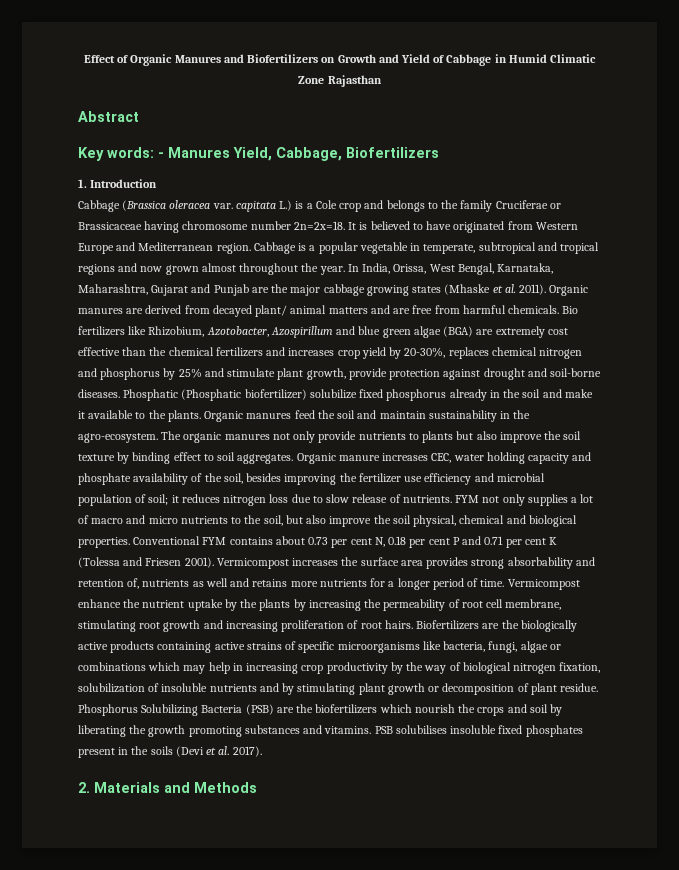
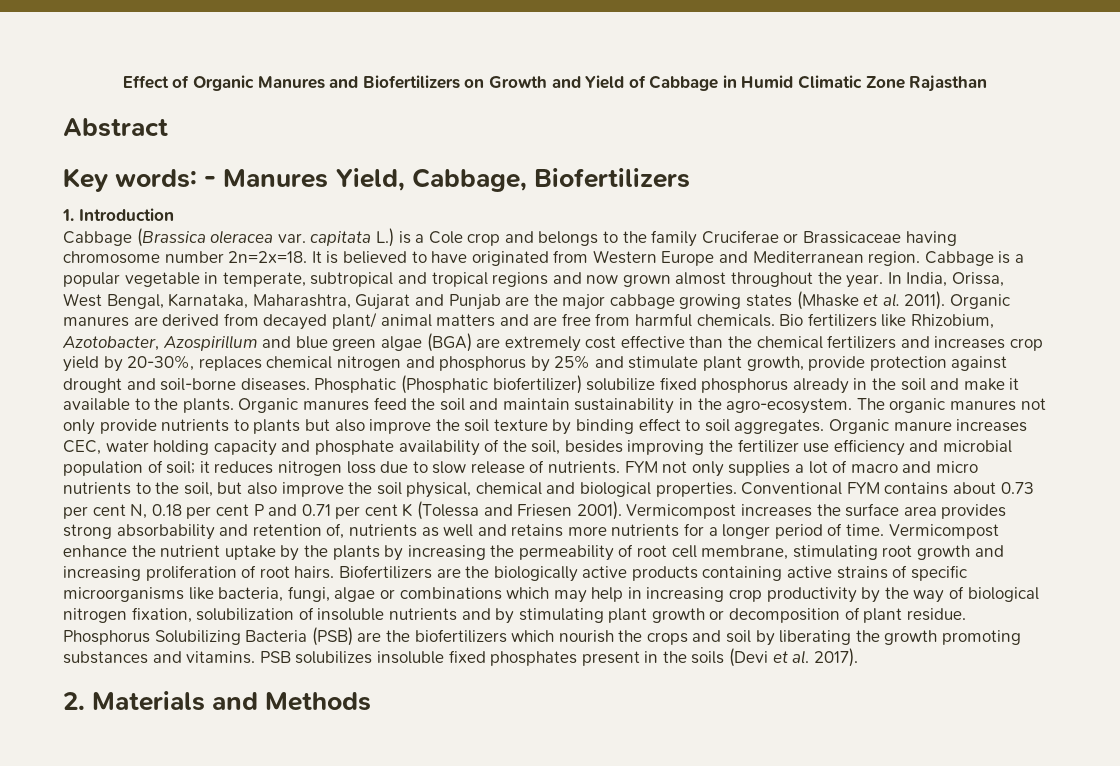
[395,725,447,734] solubilises -> [295,651,373,664] solubilizes

